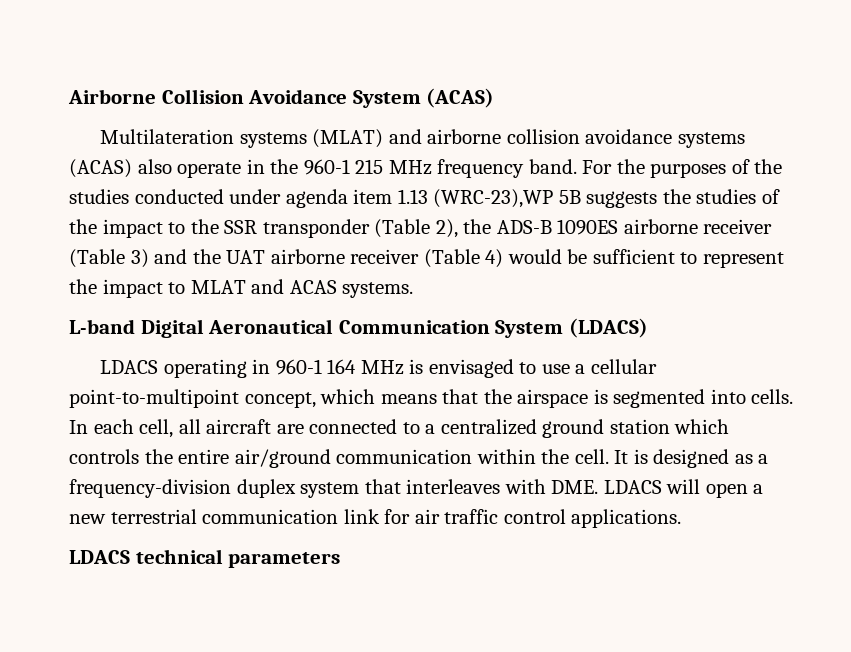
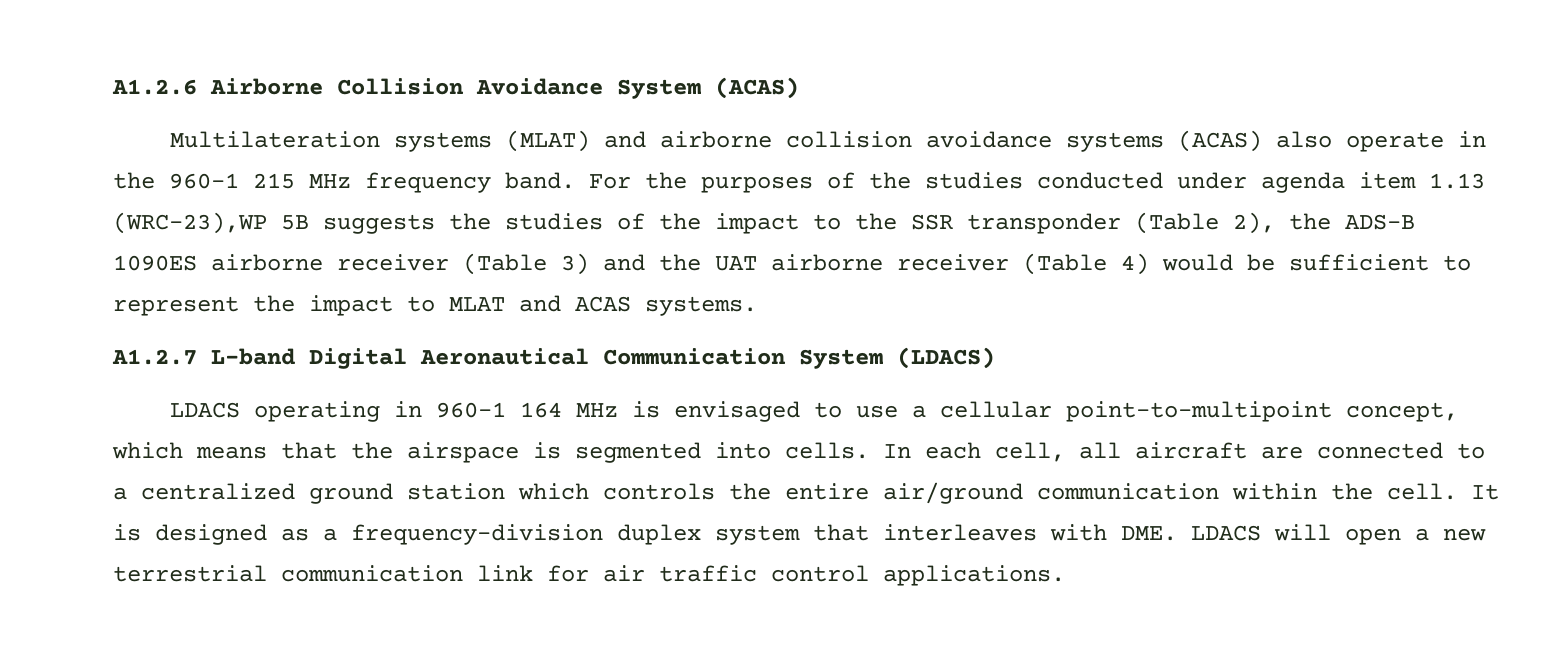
(68, 96) none -> [112,79,197,95] A1.2.6
(414, 290) none -> [112,349,197,365] A1.2.7
[69,549,341,568] // LDACS technical parameters -> (1065, 575) none

